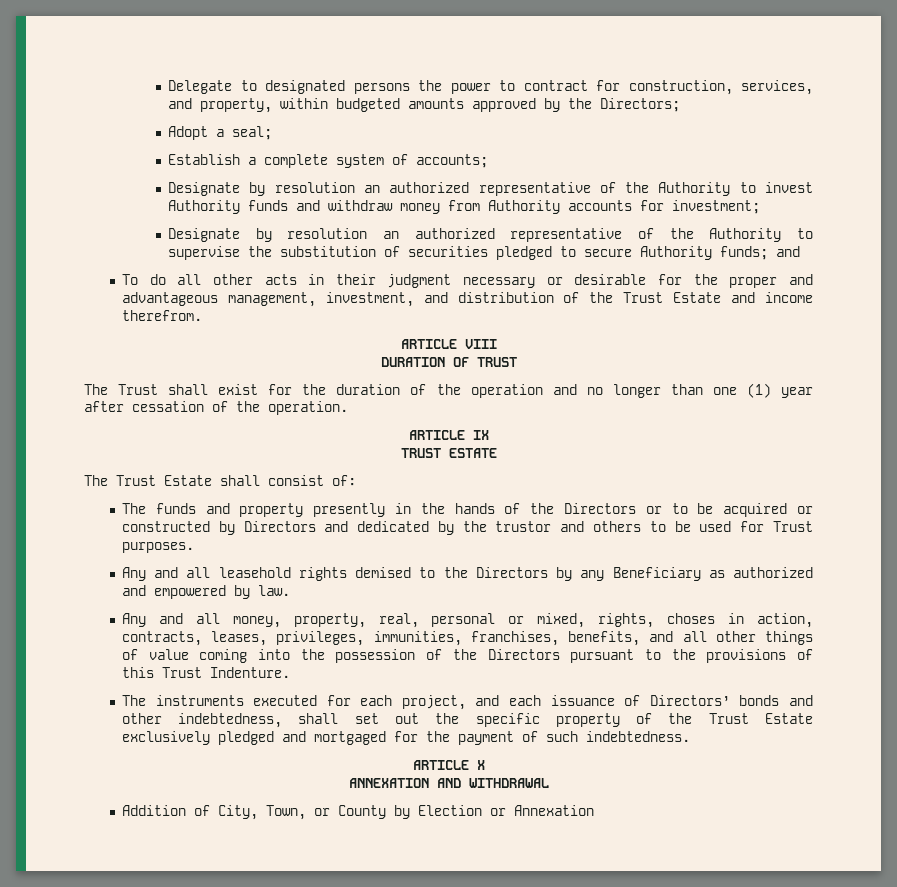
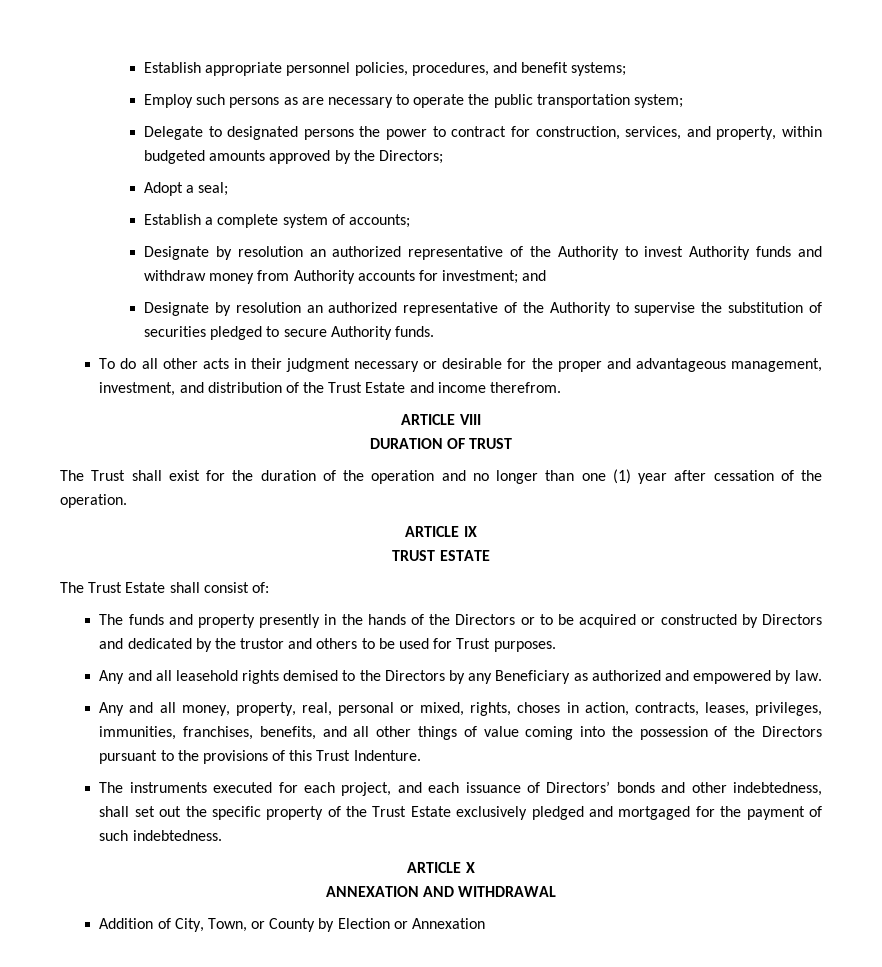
(168, 87) none -> [143,62,627,76] [143,94,683,108] Establish appropriate personnel policies, procedures, and benefit systems; // Employ such persons as are necessary to operate the public transportation system; //
(761, 207) none -> [522,270,547,281] and
[720,246,801,260] funds; and -> [394,326,434,337] funds.

